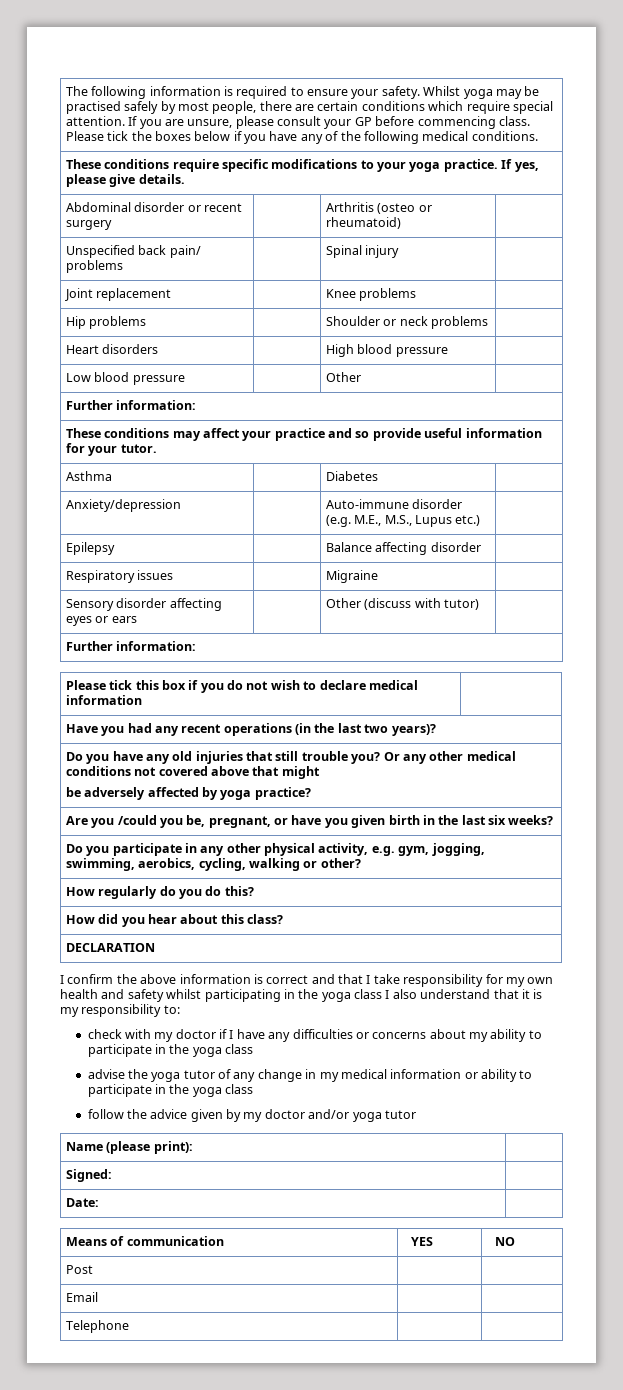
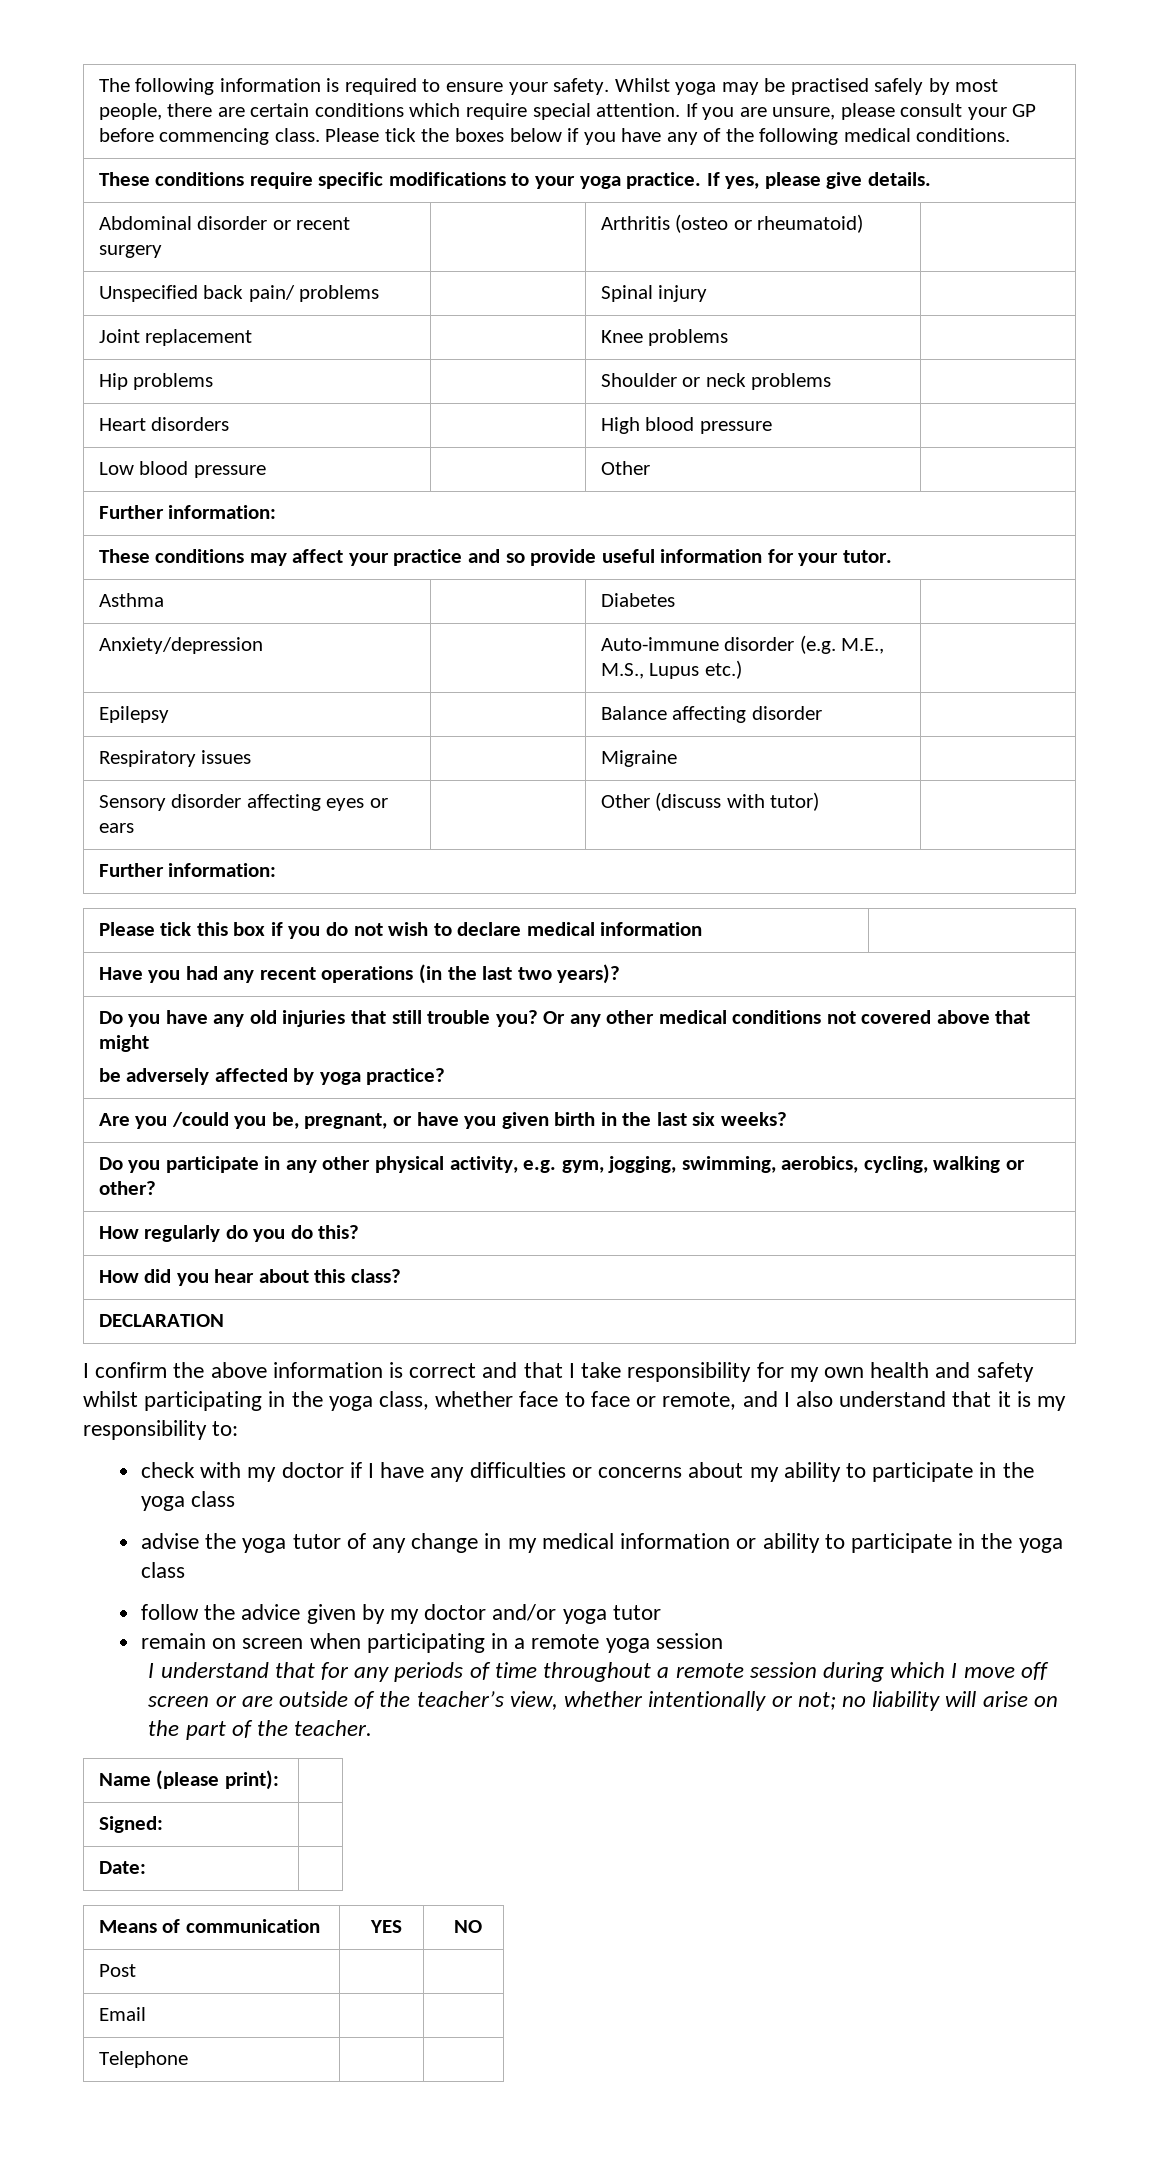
[354,989,382,999] class -> [379,1391,778,1410] class, whether face to face or remote, and
(416, 1114) none -> [141,1633,723,1653] [148,1662,1049,1682] [148,1691,1058,1711] [148,1720,373,1740] // remain on screen when participating in a remote yoga session // I understand that for any periods of time throughout a remote session during which I move off screen or are outside of the teacher’s view, whether intentionally or not; no liability will arise on the part of the teacher.

